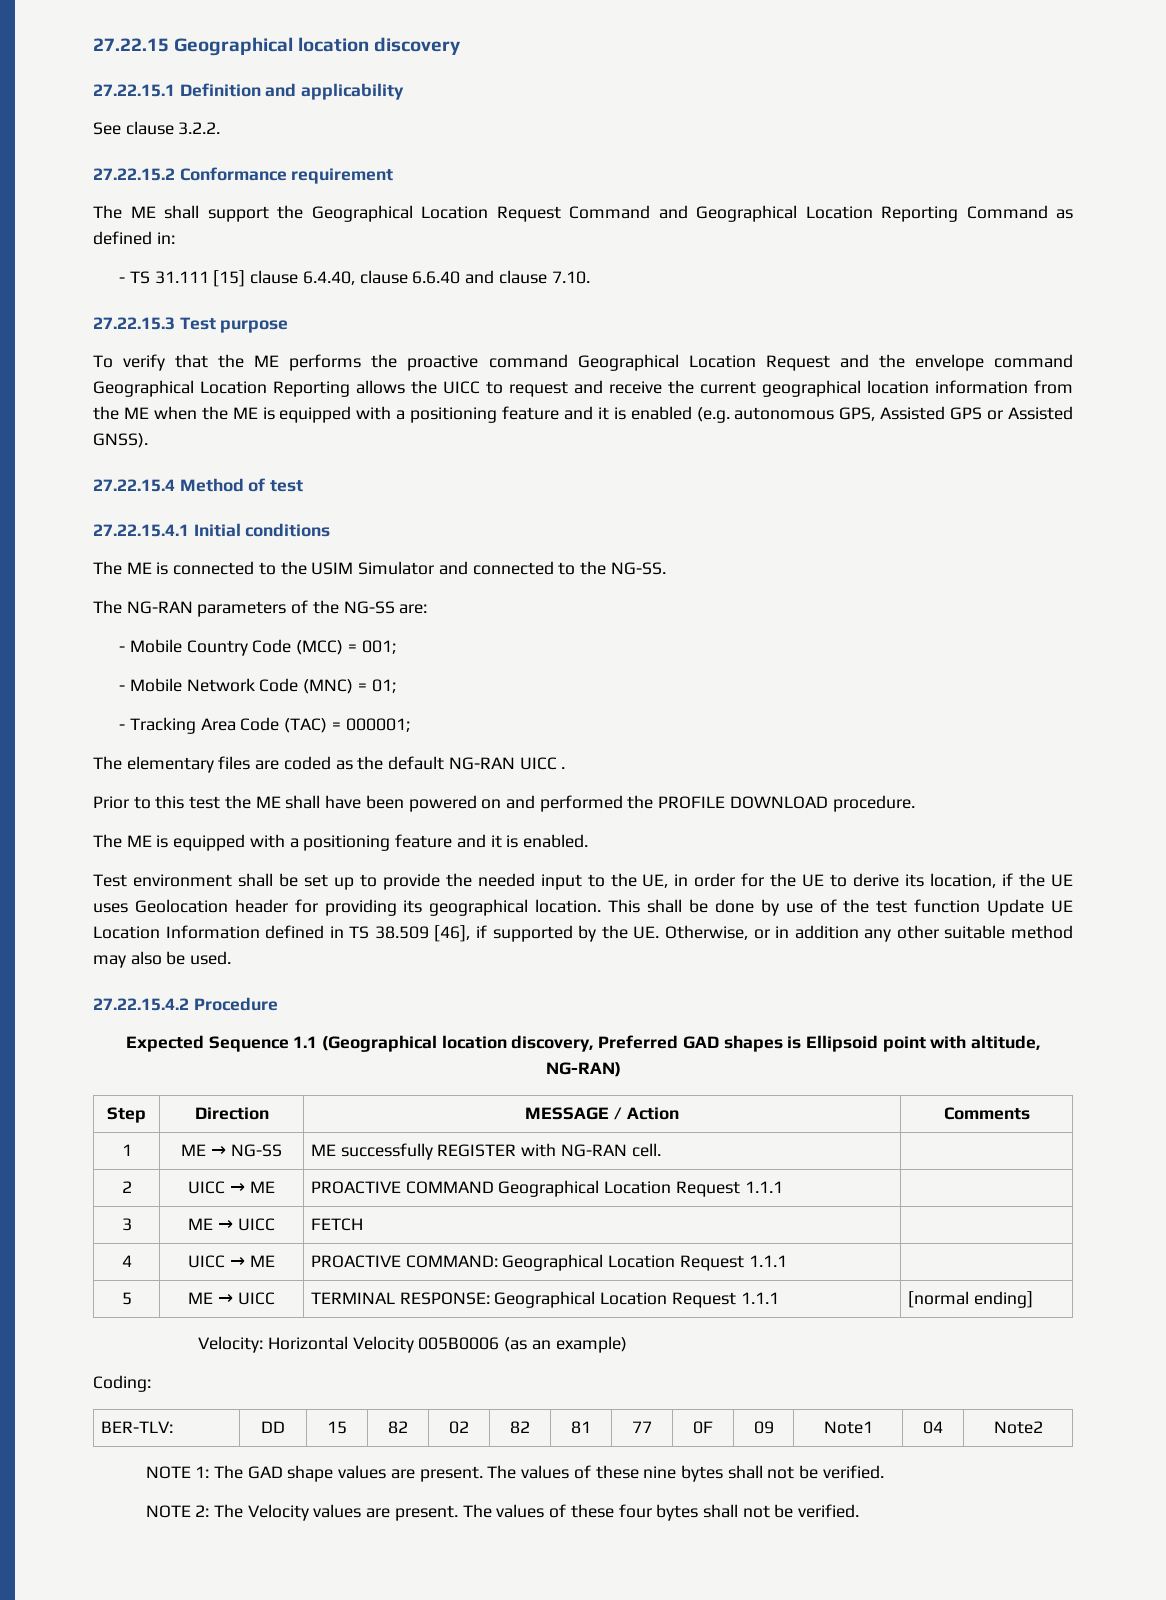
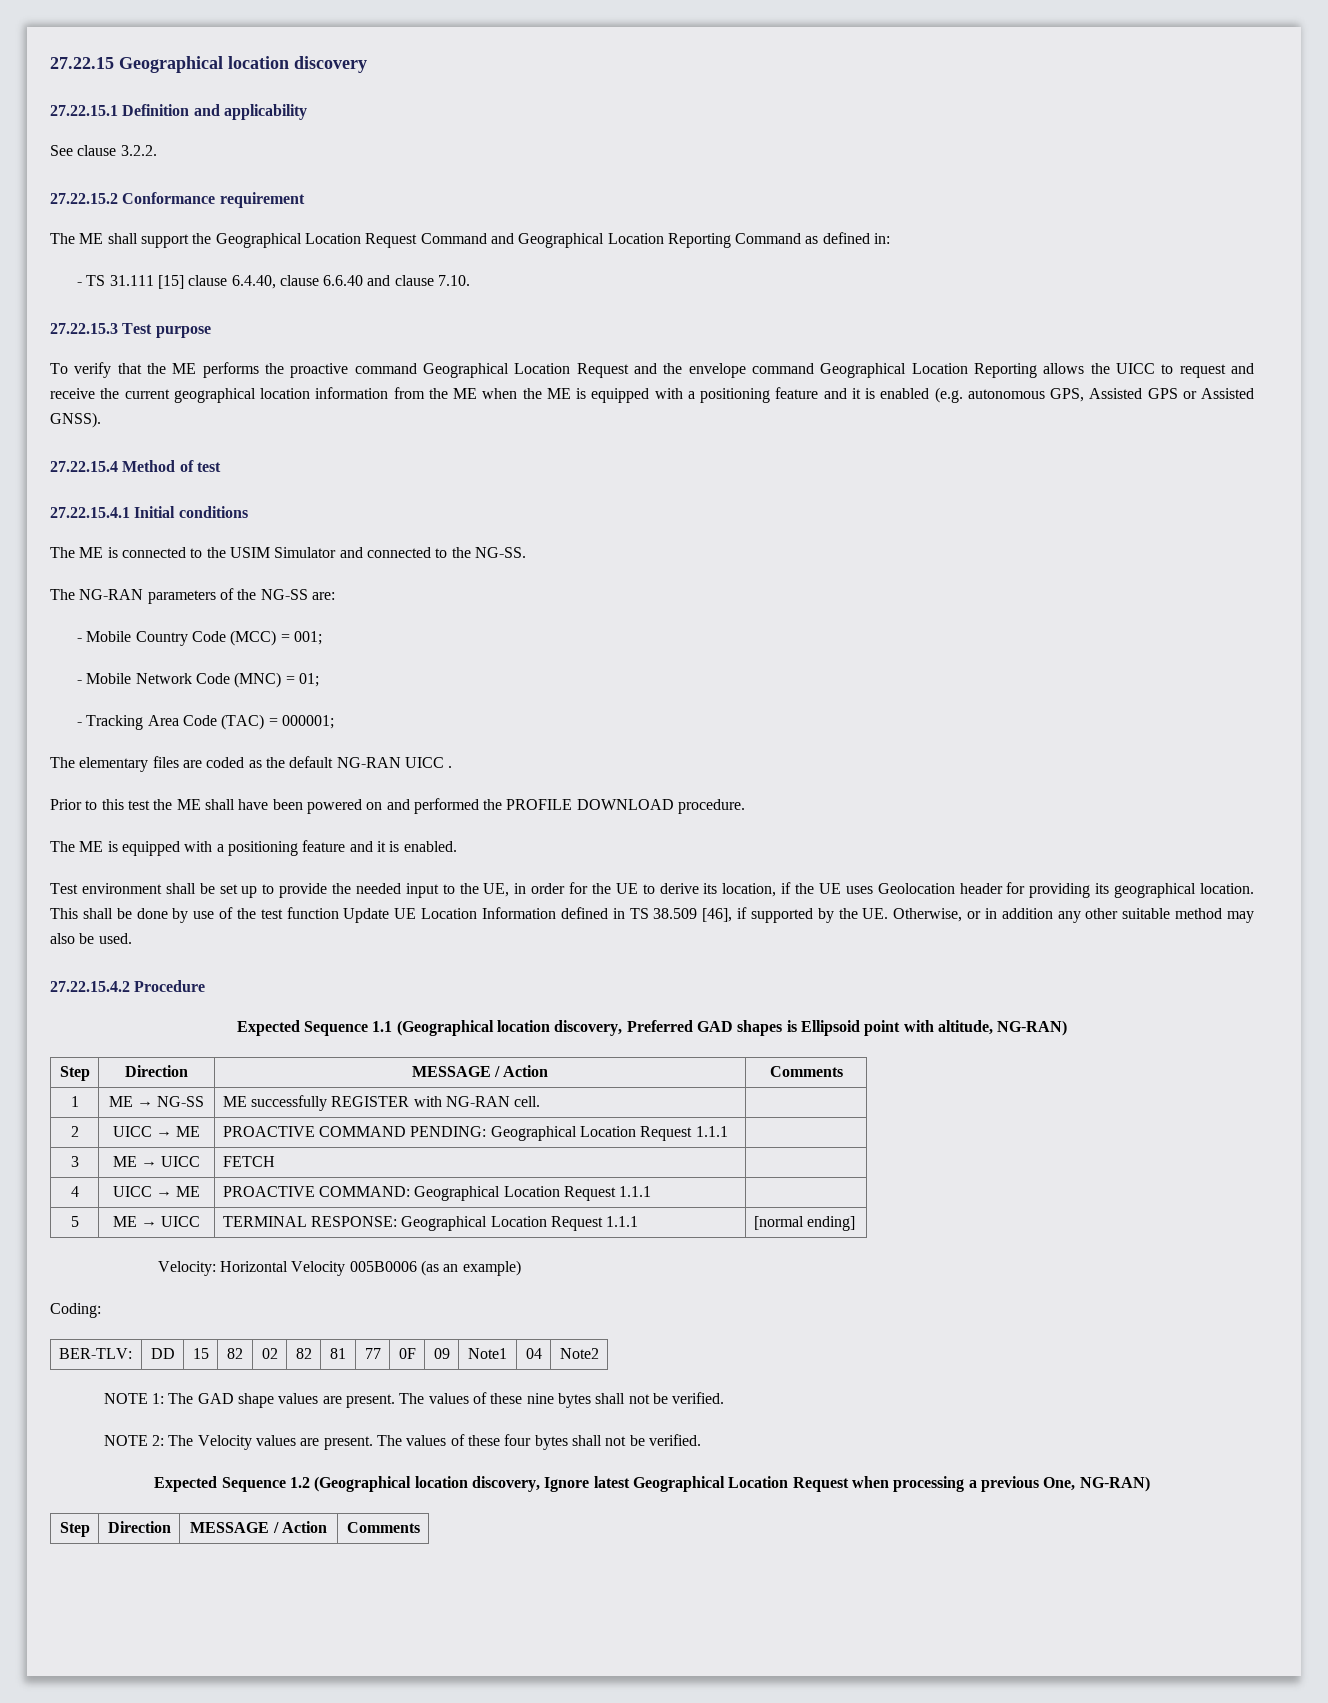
(494, 1187) none -> [410,1126,487,1137] PENDING:
(860, 1511) none -> [154,1476,1150,1492] [59,1522,90,1537] [107,1521,171,1533] [190,1521,327,1533] [346,1522,420,1533] // Expected Sequence 1.2 (Geographical location discovery, Ignore latest Geographical Location Request when processing a previous One, NG-RAN) // Step | Direction | MESSAGE / Action | Comments

